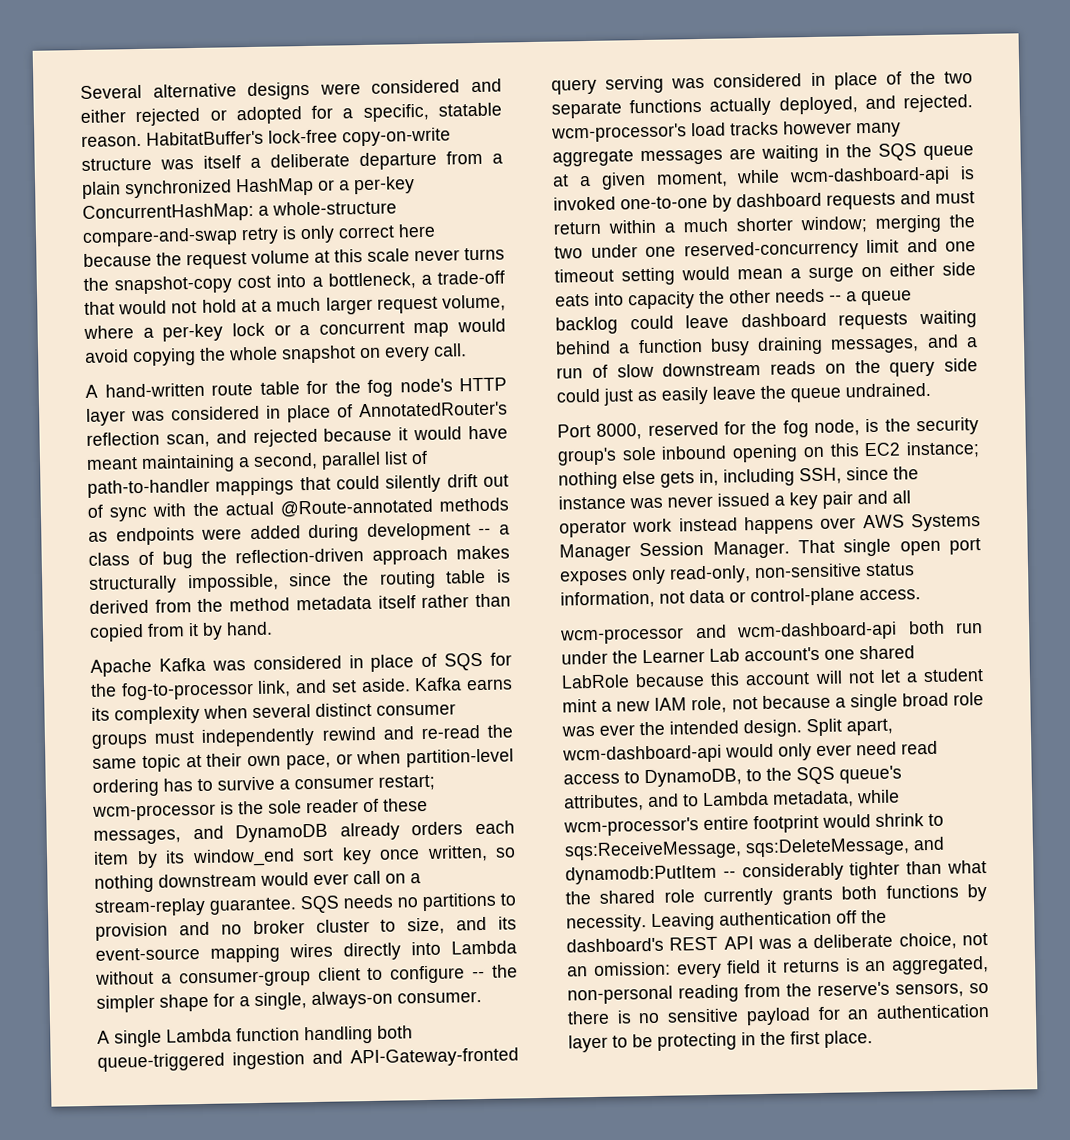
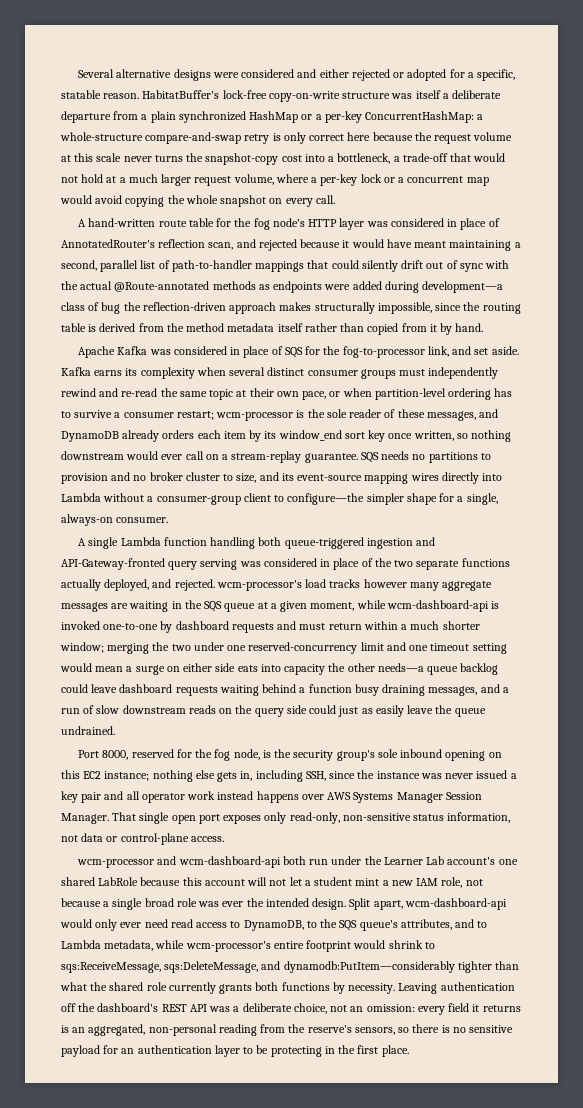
[366,522,510,541] development -- a -> [422,281,504,293] development—a
[390,964,518,984] configure -- the -> [287,493,365,505] configure—the
[775,288,857,303] needs -- a -> [377,663,424,672] needs—a
[565,862,844,885] dynamodb:PutItem -- considerably -> [283,961,455,973] dynamodb:PutItem—considerably

